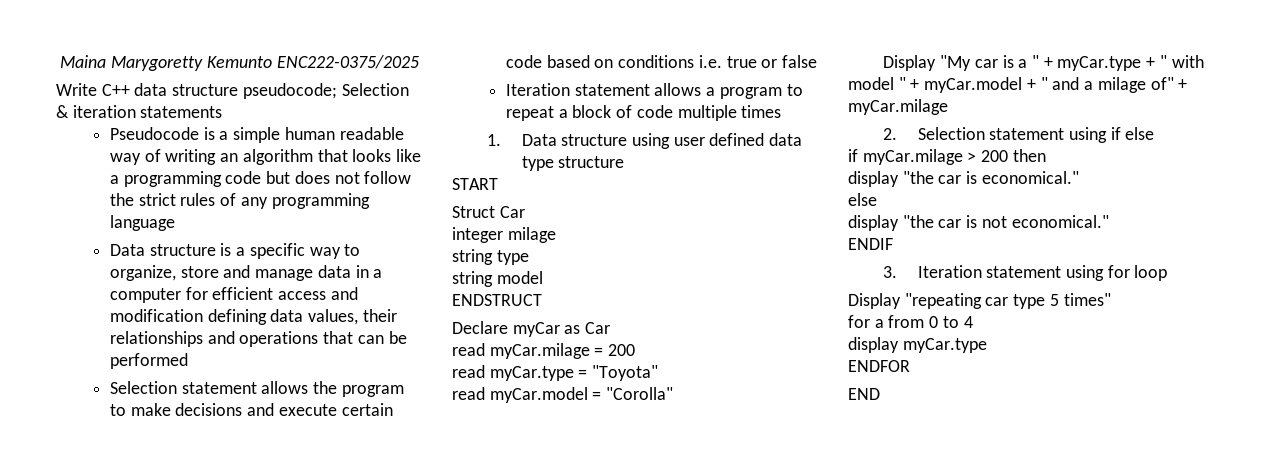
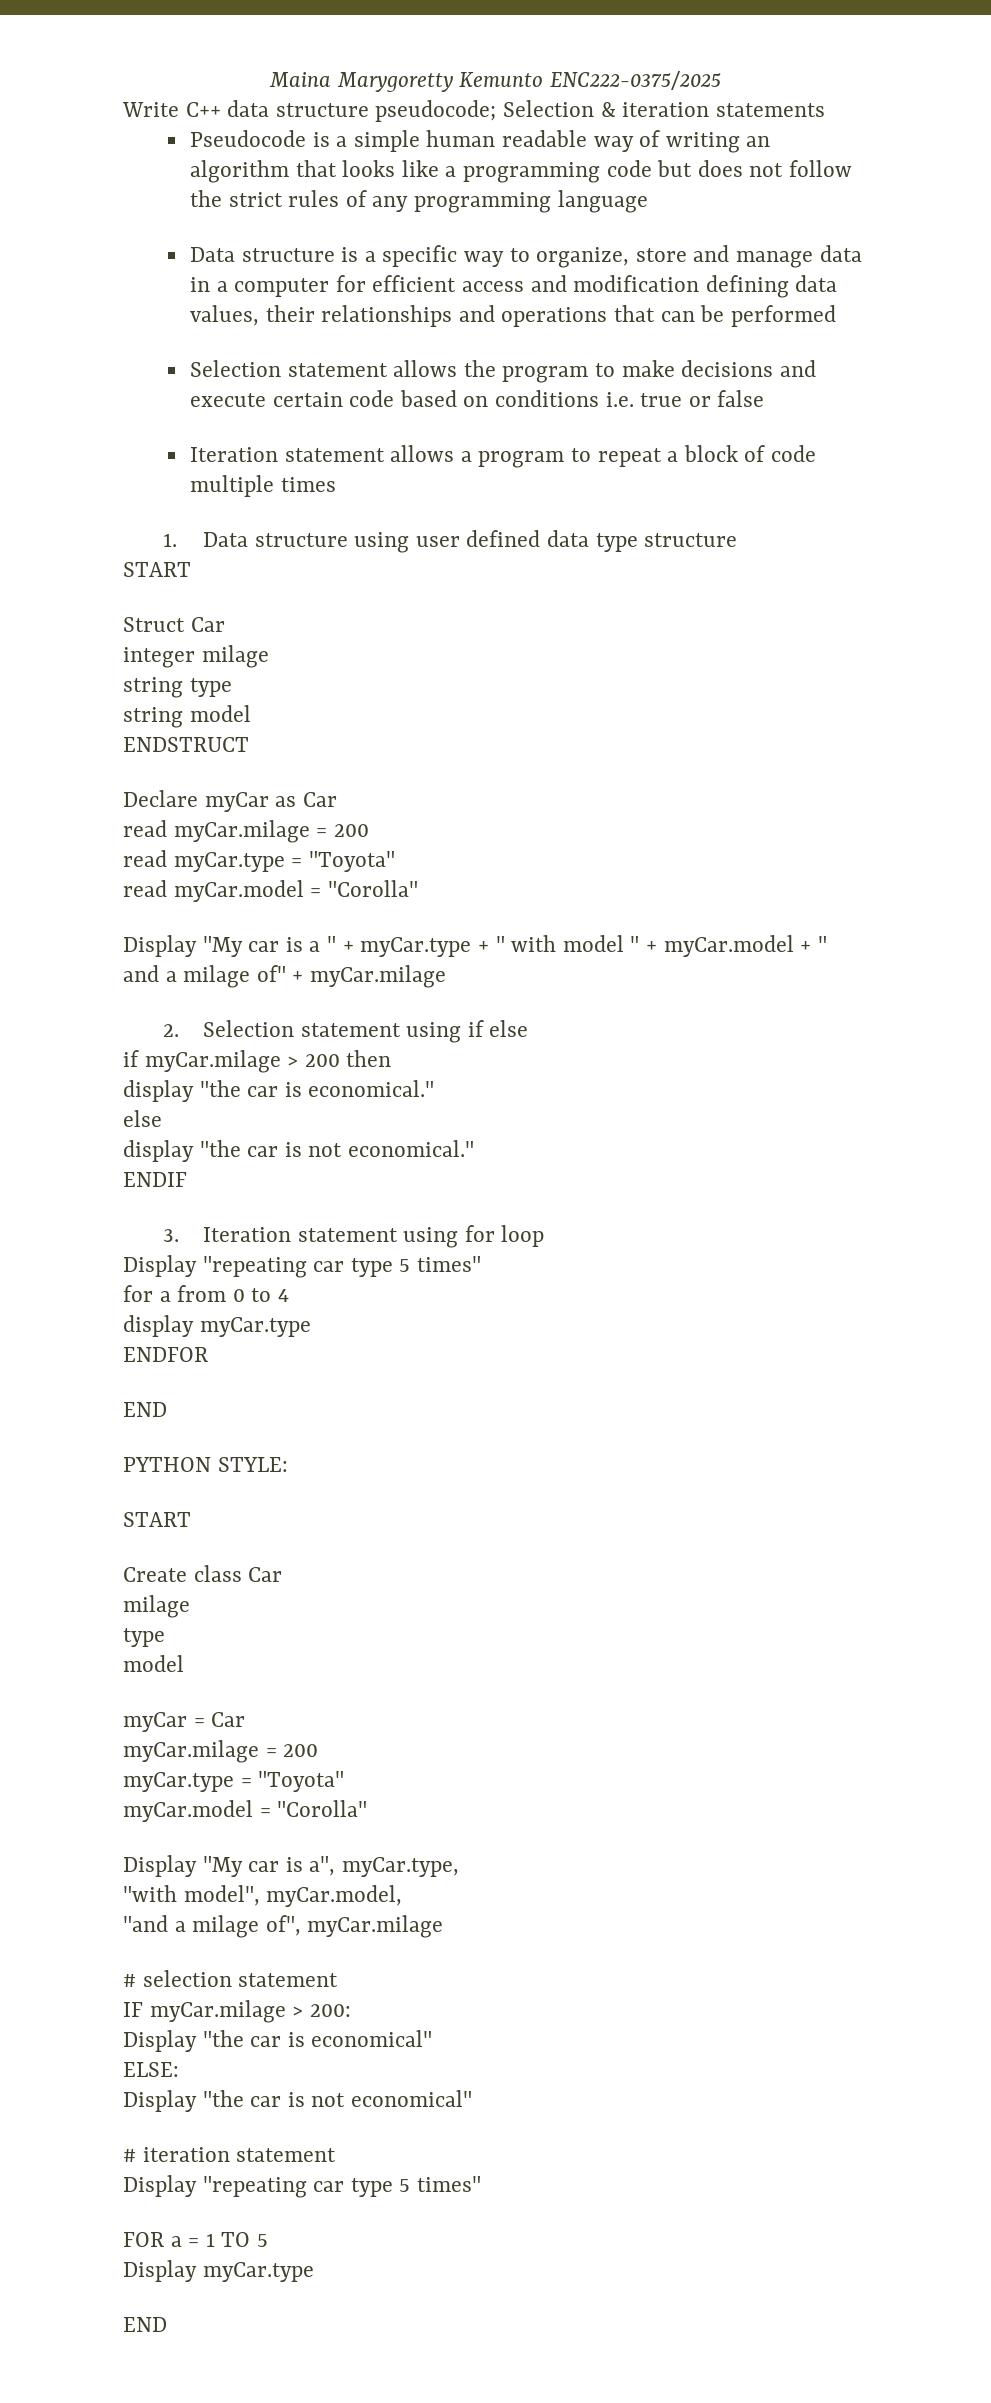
(880, 394) none -> [123,1457,288,1472] [123,1512,191,1527] [123,1565,283,1582] [123,1595,190,1618] [123,1628,165,1647] [123,1655,184,1672] [123,1712,246,1732] [123,1740,319,1763] [123,1771,345,1792] [123,1800,368,1822] [123,1855,460,1877] [123,1885,403,1907] [123,1915,444,1938] [123,1970,339,1987] [123,2000,351,2023] [123,2030,433,2052] [123,2062,179,2077] [123,2090,473,2112] [123,2147,337,2162] [123,2175,482,2198] [123,2232,269,2247] [123,2260,314,2282] [123,2317,167,2332] // PYTHON STYLE: // START // Create class Car // milage // type // model // myCar = Car // myCar.milage = 200 // myCar.type = "Toyota" // myCar.model = "Corolla" // Display "My car is a", myCar.type, // "with model", myCar.model, // "and a milage of", myCar.milage // # selection statement // IF myCar.milage > 200: // Display "the car is economical" // ELSE: // Display "the car is not economical" // # iteration statement // Display "repeating car type 5 times" // FOR a = 1 TO 5 // Display myCar.type // END

